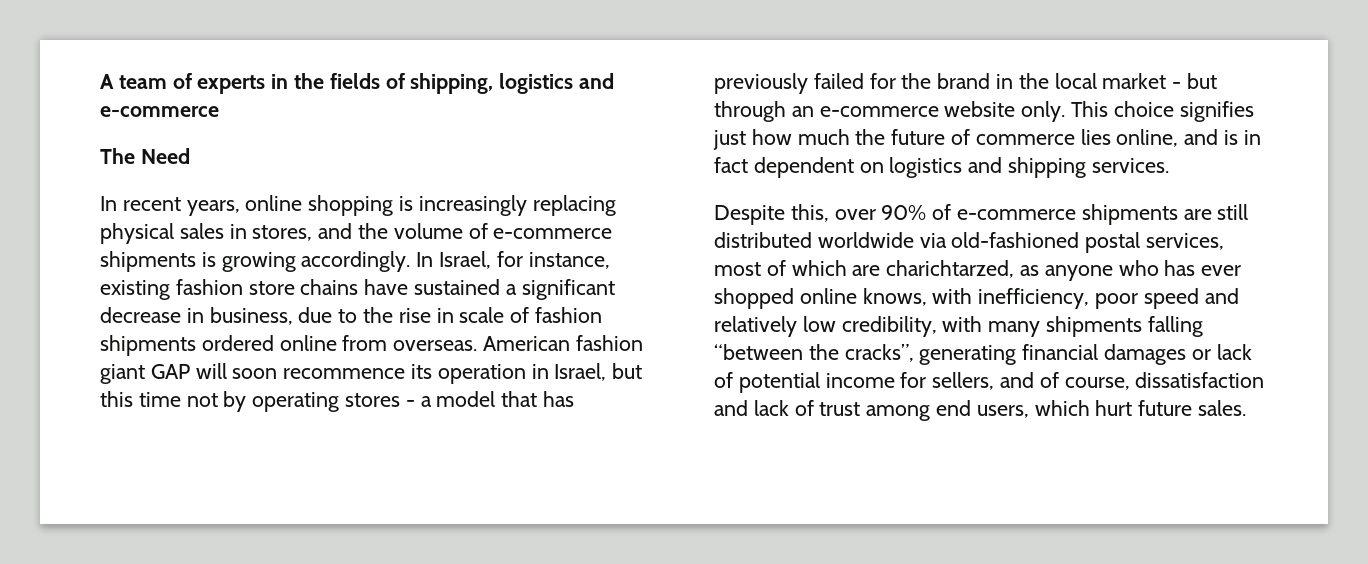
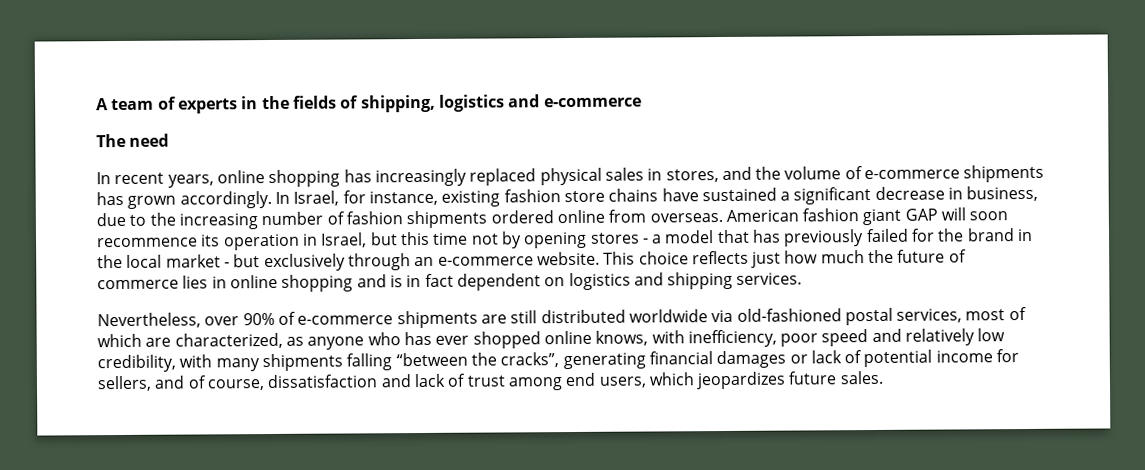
[140,148,190,164] Need -> [129,133,170,147] need
[399,195,616,216] is increasingly replacing -> [343,168,537,187] has increasingly replaced
[201,252,296,272] is growing -> [96,191,177,209] has grown
[398,307,505,323] rise in scale -> [178,211,324,230] increasing number
[252,392,340,412] operating -> [523,231,588,249] opening
(1218, 81) none -> [263,253,346,272] exclusively
[944,101,1066,122] website only. -> [536,251,600,266] website.
[1179,101,1254,122] signifies -> [691,250,749,265] reflects
[1116,129,1179,147] online, -> [211,274,354,292] in online shopping
[714,204,829,225] Despite this, -> [97,312,201,329] Nevertheless,
[886,260,1015,278] charichtarzed, -> [174,332,283,349] characterized,
[1095,400,1133,416] hurt -> [696,371,787,390] jeopardizes

